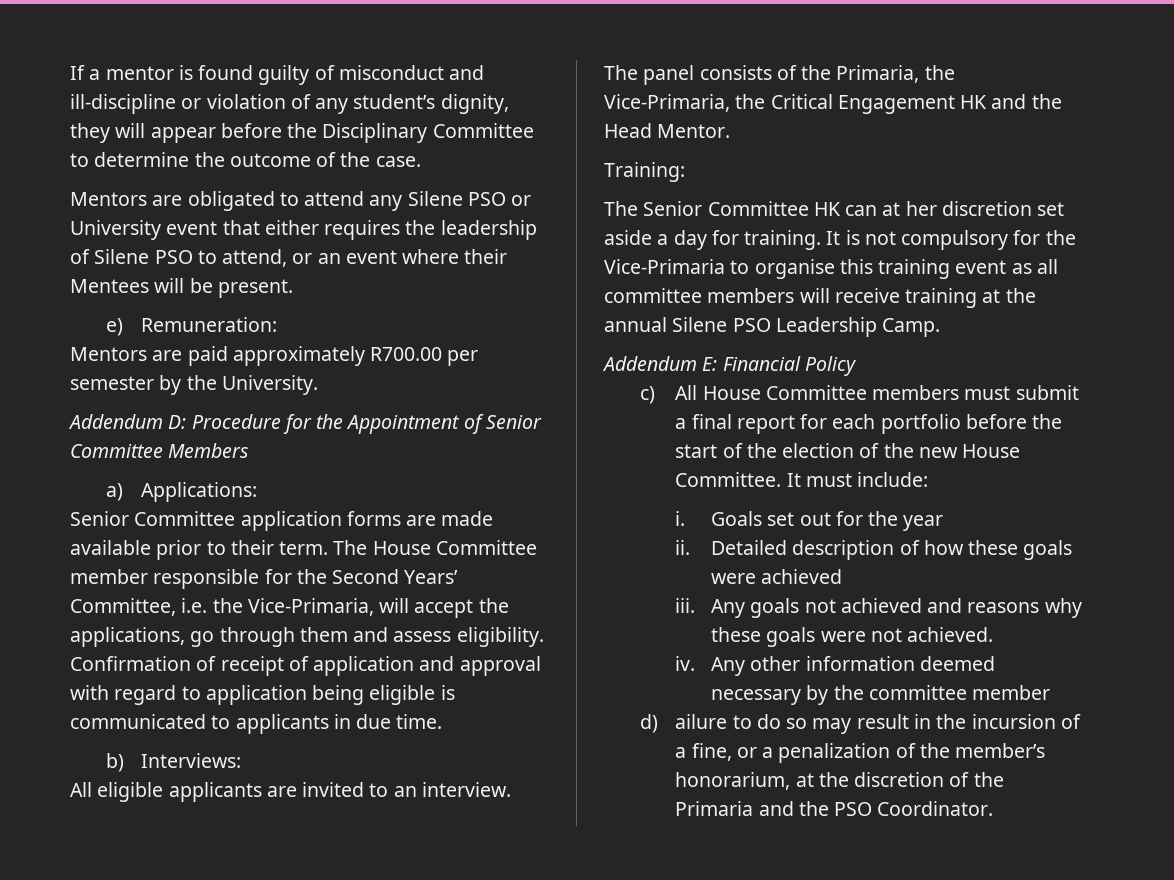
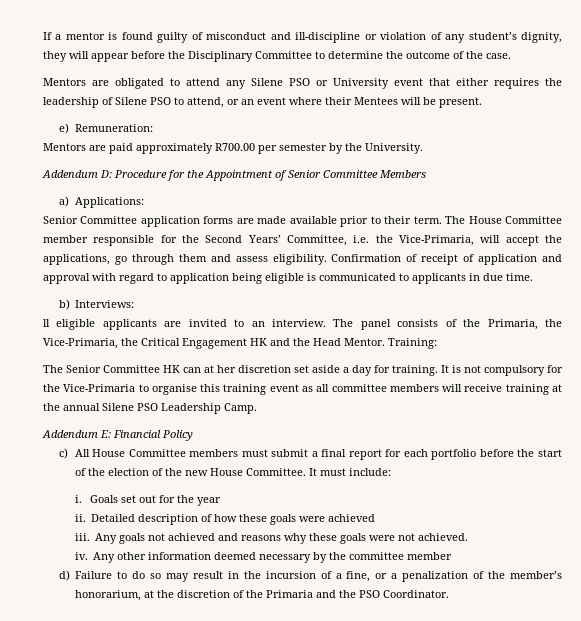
[70,782,92,797] All -> [43,319,50,327] ll
(731, 131) // -> (385, 342) none
[675,714,728,729] ailure -> [75,571,113,579] Failure

